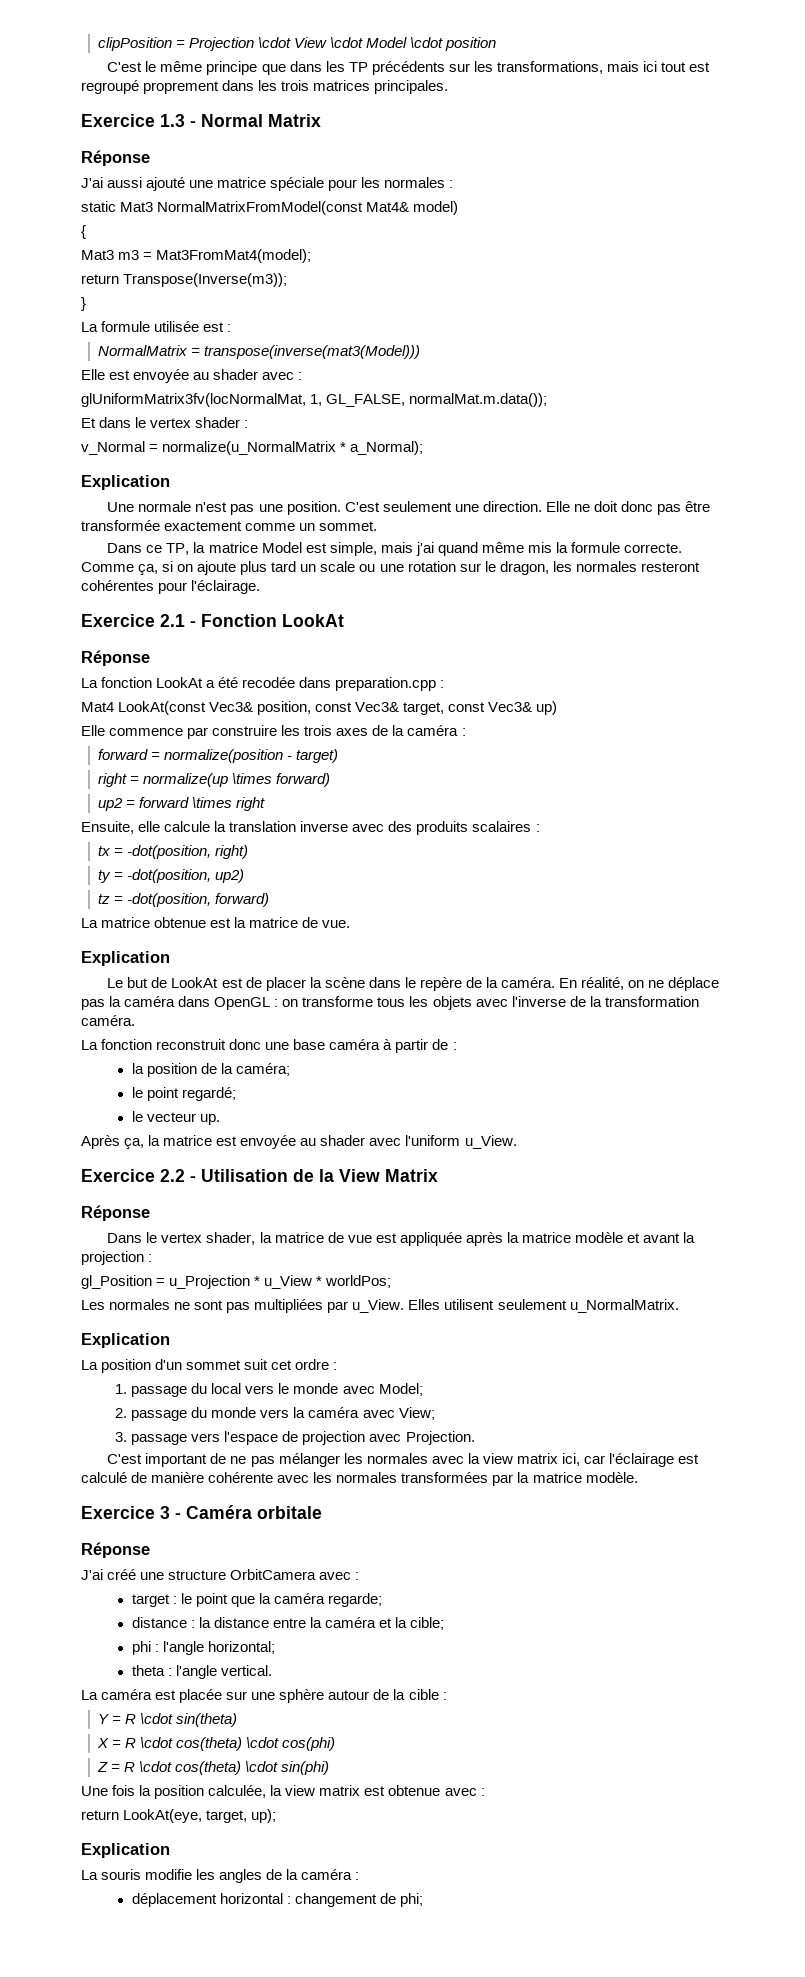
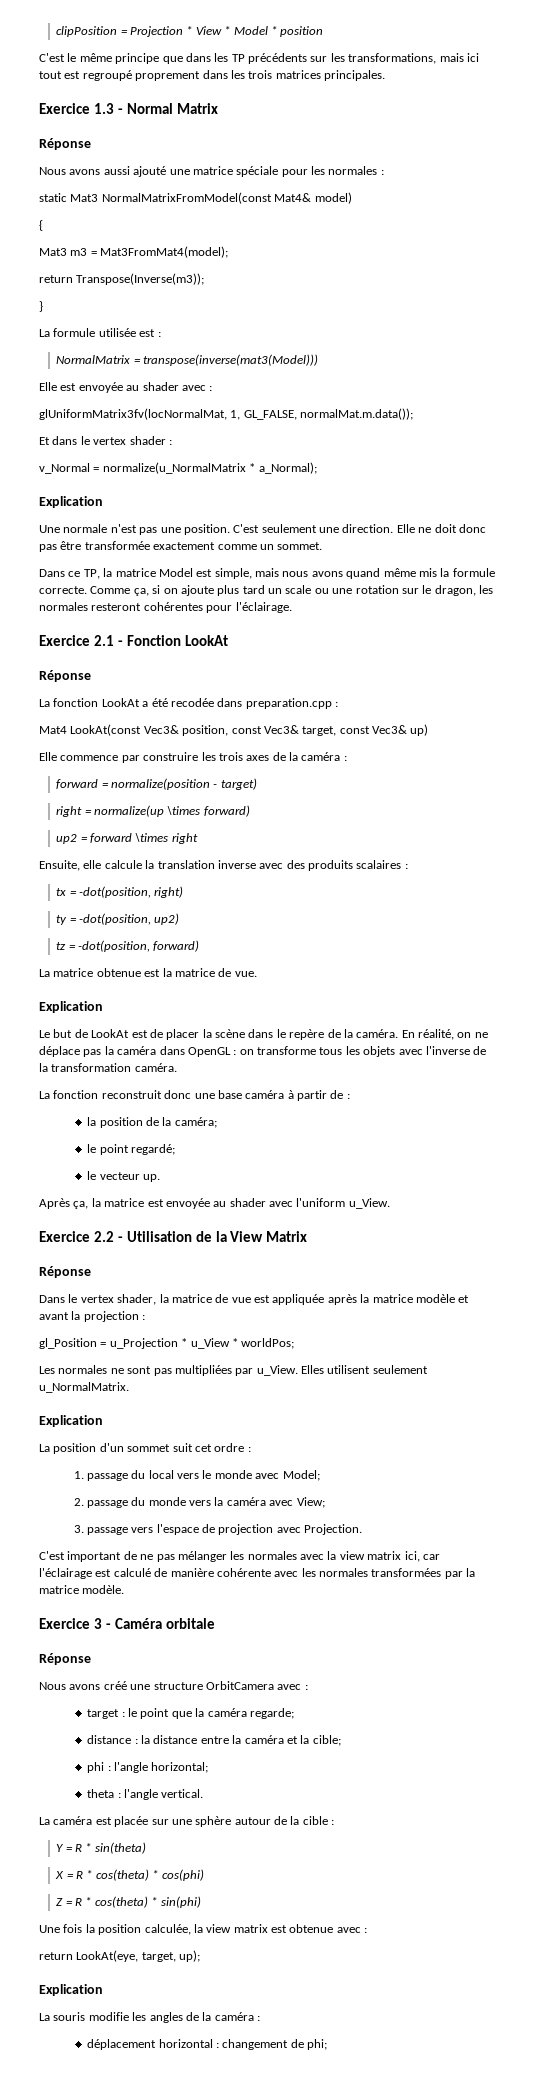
[258,37,444,48] \cdot View \cdot Model \cdot -> [186,26,277,35] * View * Model *
[81,177,103,188] J'ai -> [39,167,101,175] Nous avons
[415,542,434,556] j'ai -> [282,571,343,577] nous avons
[81,1569,103,1580] J'ai -> [39,1682,101,1690] Nous avons
[140,1713,174,1724] \cdot -> [85,1843,92,1852] *
[140,1737,280,1751] \cdot cos(theta) \cdot -> [86,1869,159,1881] * cos(theta) *
[139,1761,279,1775] \cdot cos(theta) \cdot -> [85,1896,158,1908] * cos(theta) *

